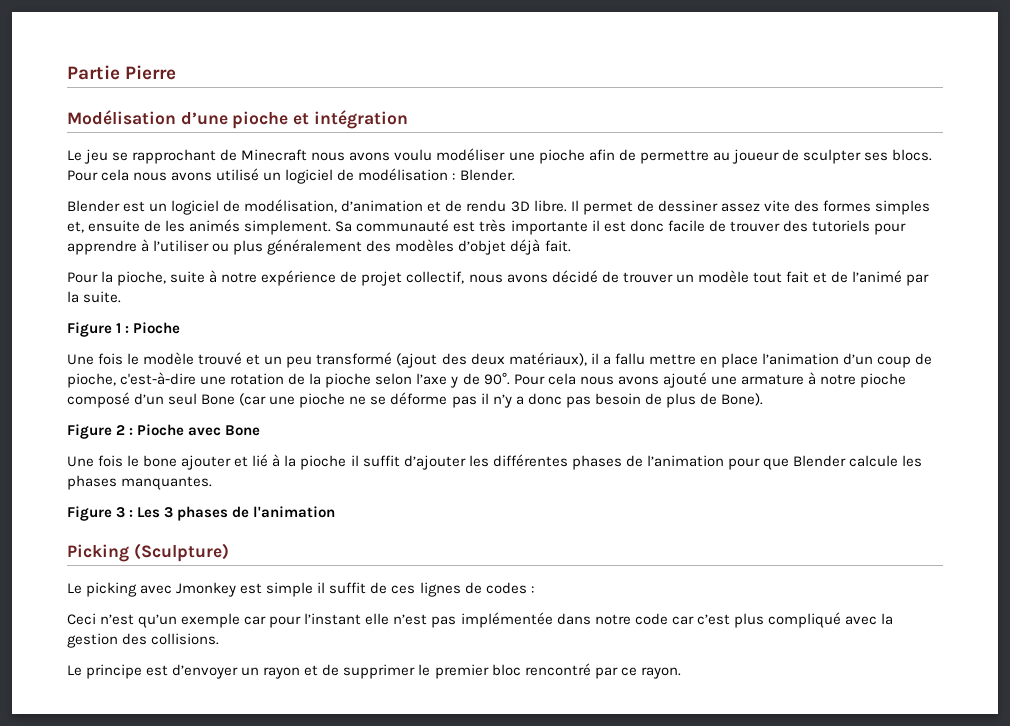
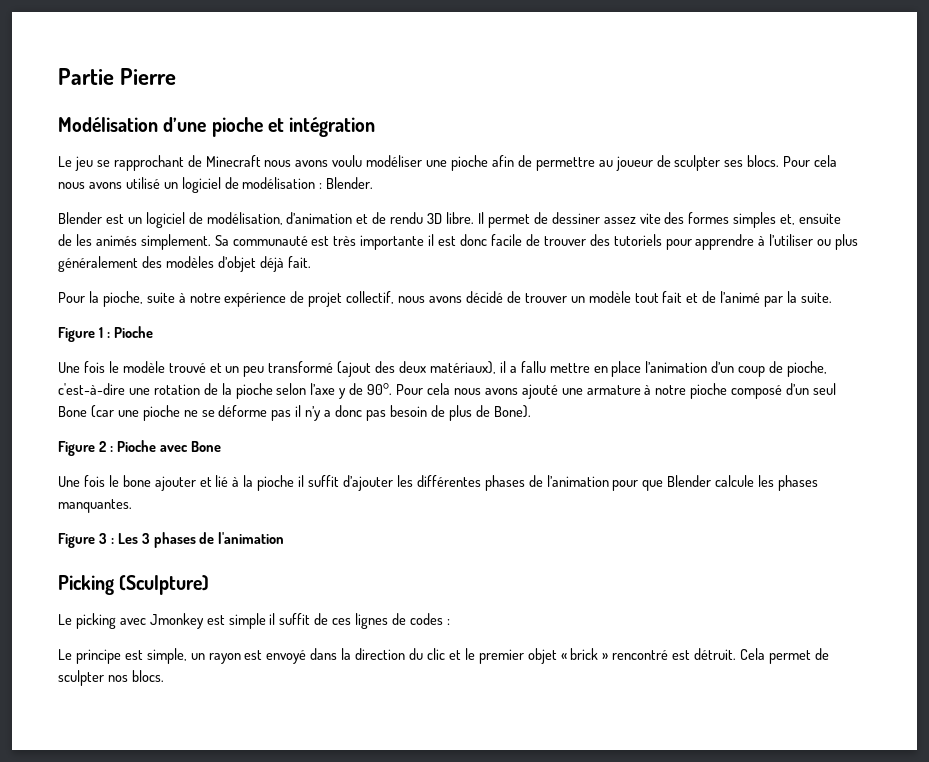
[67,612,893,628] [67,633,220,648] // Ceci n’est qu’un exemple car pour l’instant elle n’est pas implémentée dans notre code car c’est plus compliqué avec la gestion des collisions. -> (450, 622) none
[172,664,239,679] d’envoyer -> [146,648,187,664] simple,
[304,663,681,679] et de supprimer le premier bloc rencontré par ce rayon. -> [244,648,829,664] [58,670,164,686] est envoyé dans la direction du clic et le premier objet « brick » rencontré est détruit. Cela permet de sculpter nos blocs.

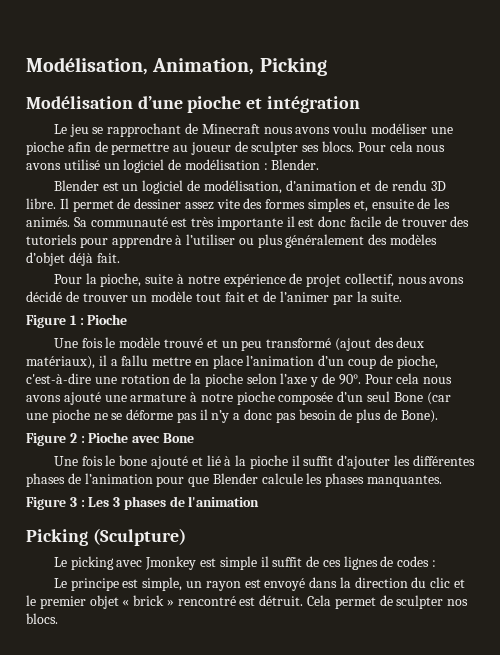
[58,68,177,85] Partie Pierre -> [26,57,327,76] Modélisation, Animation, Picking
[95,234,211,250] animés simplement. -> [26,217,70,227] animés.
[720,291,761,303] l’animé -> [280,291,330,302] l’animer
[731,385,783,399] composé -> [278,392,334,405] composée
[154,476,196,491] ajouter -> [151,456,189,469] ajouté

